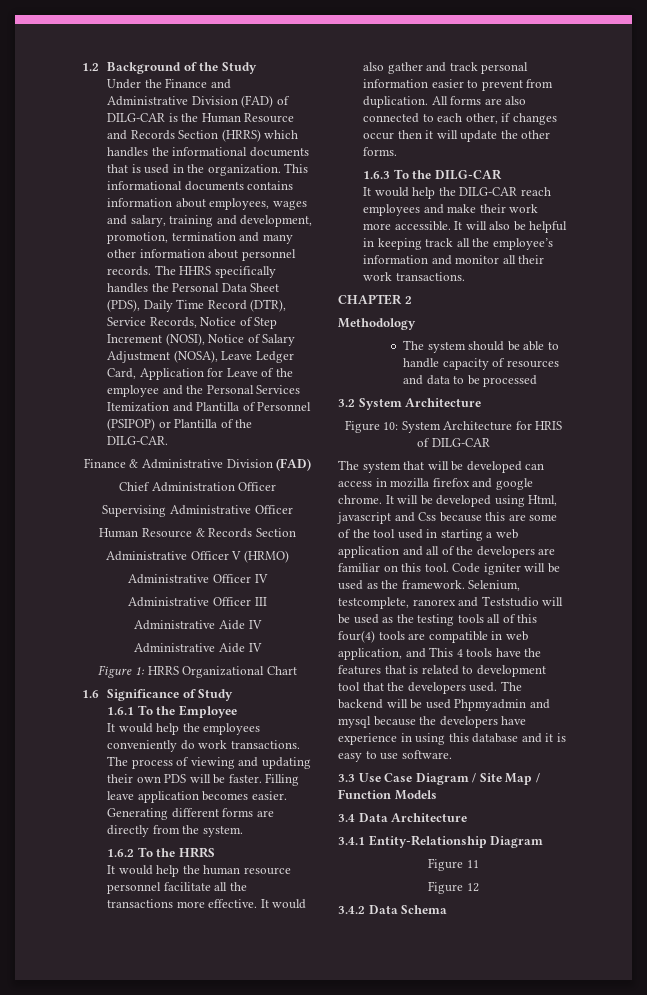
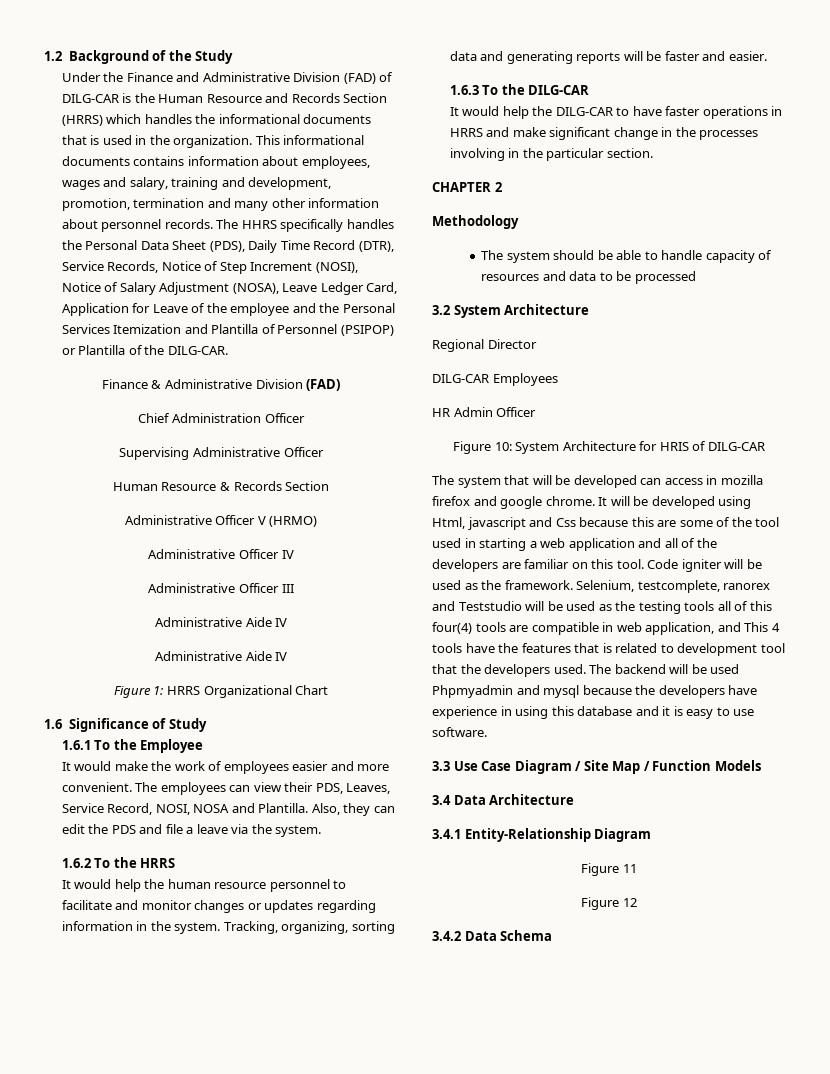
[156,723,261,735] [107,740,300,752] [107,756,311,769] [107,773,300,786] [107,791,287,803] [107,808,274,820] [107,825,180,837] help the employees conveniently do work transactions. The process of viewing and updating their own PDS will be faster. Filling leave application becomes easier. Generating different forms are directly from -> [114,761,390,774] [61,782,391,795] [61,803,395,816] [61,824,249,834] make the work of employees easier and more convenient. The employees can view their PDS, Leaves, Service Record, NOSI, NOSA and Plantilla. Also, they can edit the PDS and file a leave via
[163,882,247,891] [107,899,307,909] [363,62,529,74] [363,79,554,91] [363,96,527,108] [363,113,557,125] [363,130,551,142] [363,147,398,156] facilitate all the transactions more effective. It would also gather and track personal information easier to prevent from duplication. All forms are also connected to each other, if changes occur then it will update the other forms. -> [333,880,347,889] [61,900,376,913] [61,921,395,934] [449,51,767,64] to facilitate and monitor changes or updates regarding information in the system. Tracking, organizing, sorting data and generating reports will be faster and easier.
[520,187,551,196] [363,204,539,216] [363,221,568,233] [363,238,553,250] [363,255,545,265] [363,272,465,281] reach employees and make their work more accessible. It will also be helpful in keeping track all the employee’s information and monitor all their work transactions. -> [616,106,783,119] [449,127,759,140] [449,148,653,161] to have faster operations in HRRS and make significant change in the processes involving in the particular section.
(482, 402) none -> [432,339,537,352] [432,373,558,386] [432,407,537,417] // Regional Director // DILG-CAR Employees // HR Admin Officer

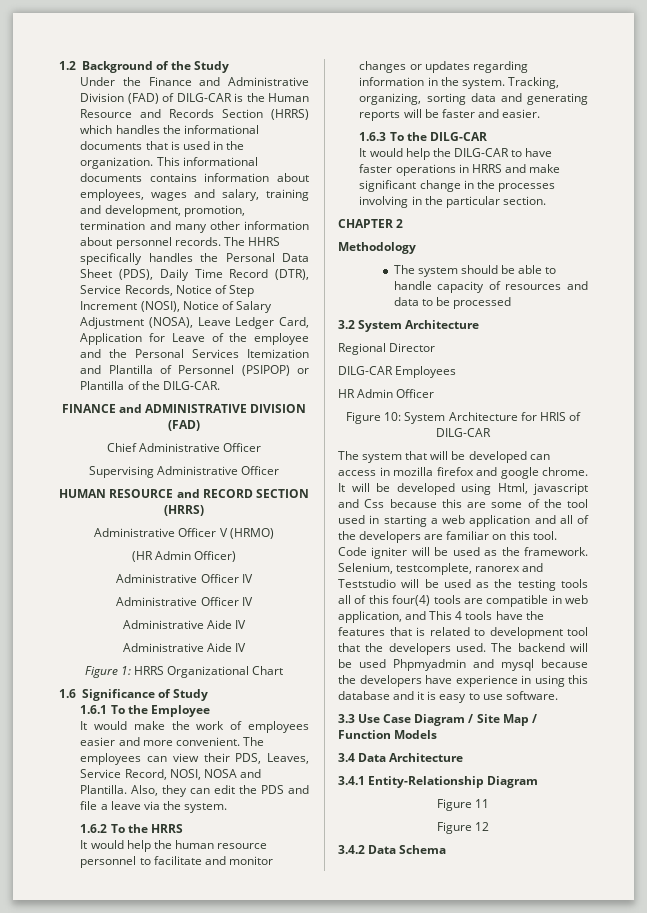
[101,379,303,389] Finance & Administrative Division -> [61,404,307,413] FINANCE and ADMINISTRATIVE DIVISION
[172,413,261,423] Administration -> [139,443,220,452] Administrative
[112,481,330,491] Human Resource & Records Section -> [59,489,309,498] [164,505,204,516] HUMAN RESOURCE and RECORD SECTION (HRRS)
(318, 521) none -> [131,551,237,562] // (HR Admin Officer)
[281,584,294,593] III -> [241,597,253,606] IV

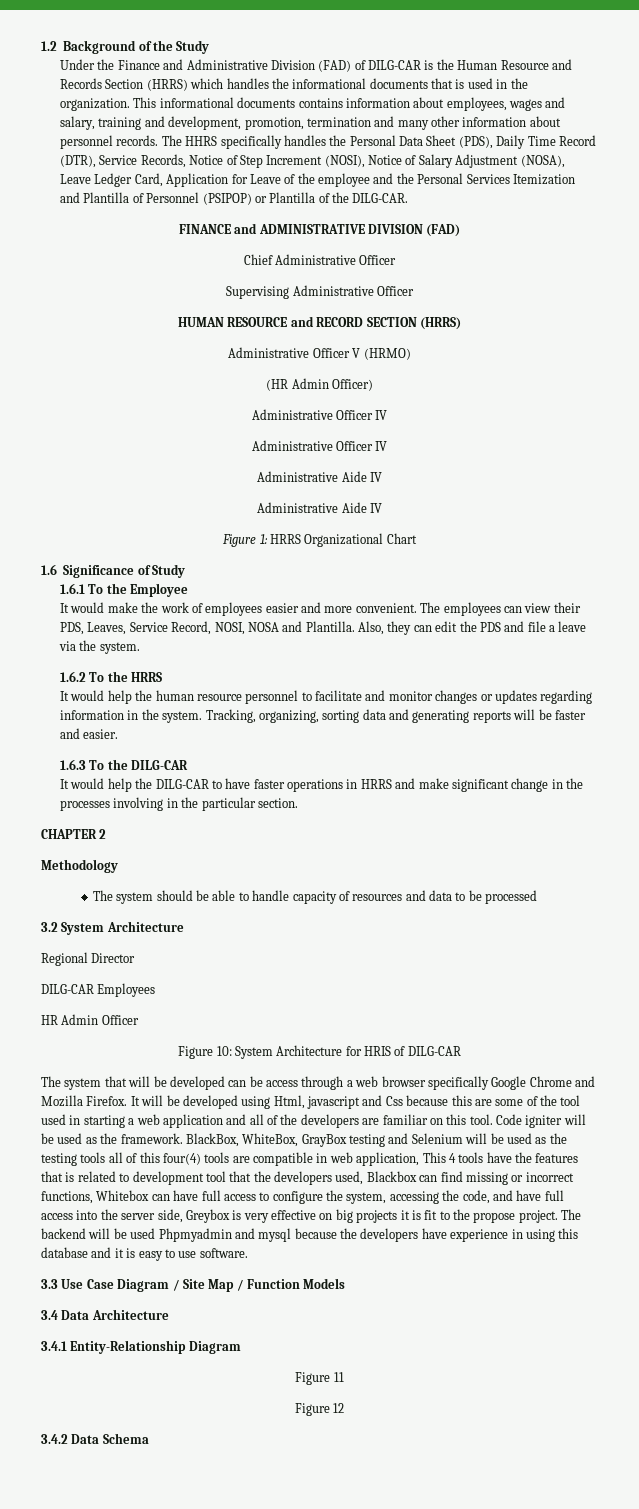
[338,467,588,479] access in mozilla firefox and google chrome. -> [249,1076,595,1090] [41,1095,128,1107] be access through a web browser specifically Google Chrome and Mozilla Firefox.
[338,563,544,575] [338,579,396,588] Selenium, testcomplete, ranorex and Teststudio -> [185,1133,463,1147] BlackBox, WhiteBox, GrayBox testing and Selenium
[405,611,427,620] and -> (420, 1159) none
[456,643,486,652] used. -> [335,1171,574,1185] [41,1190,564,1204] [41,1209,558,1223] used, Blackbox can find missing or incorrect functions, Whitebox can have full access to configure the system, accessing the code, and have full access into the server side, Greybox is very effective on big projects it is fit to the propose project.

